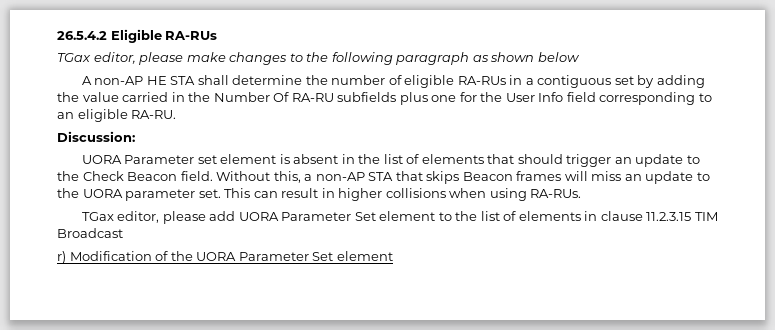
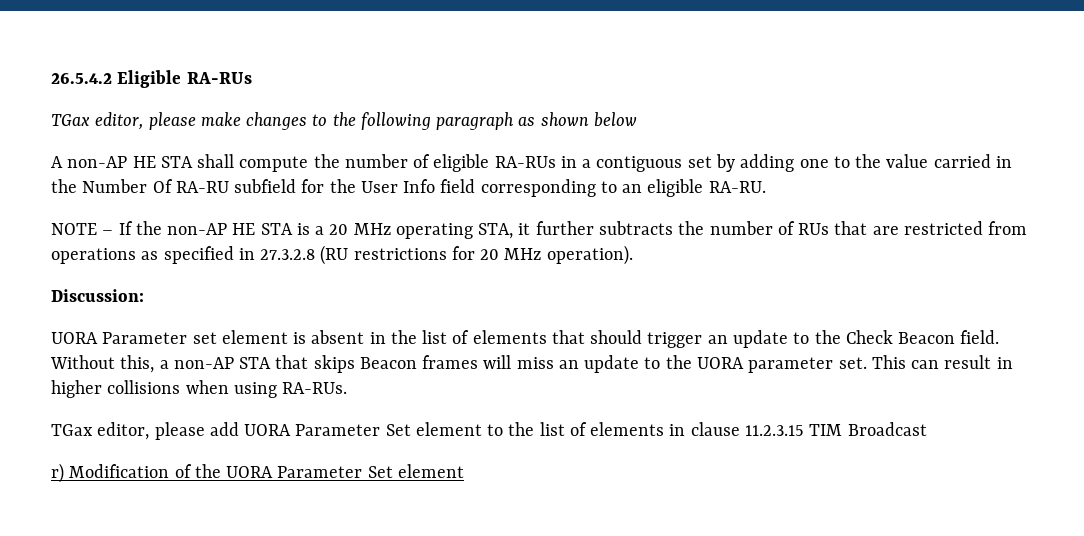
[232,75,303,85] determine -> [239,156,309,172] compute
(705, 81) none -> [799,156,850,168] one to
[337,92,457,105] subfields plus one -> [234,179,297,193] subfield
(177, 114) none -> [51,221,1028,239] [51,245,633,265] // NOTE – If the non-AP HE STA is a 20 MHz operating STA, it further subtracts the number of RUs that are restricted from operations as specified in 27.3.2.8 (RU restrictions for 20 MHz operation).

